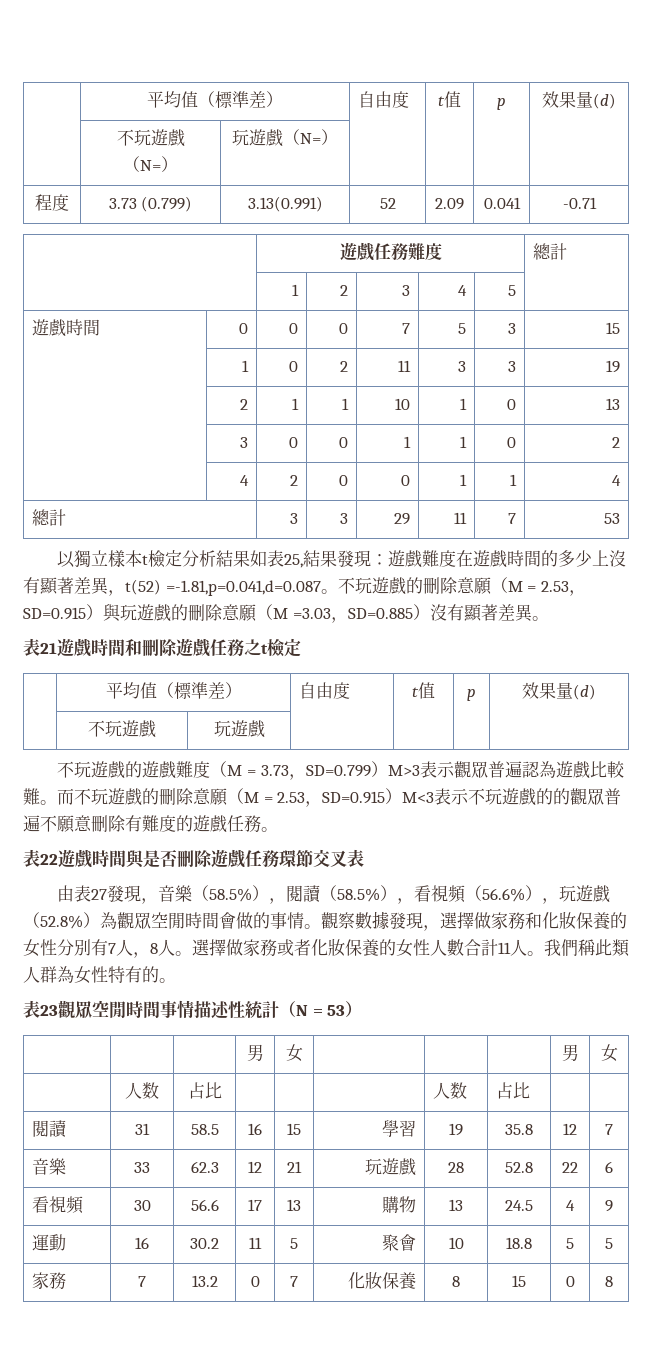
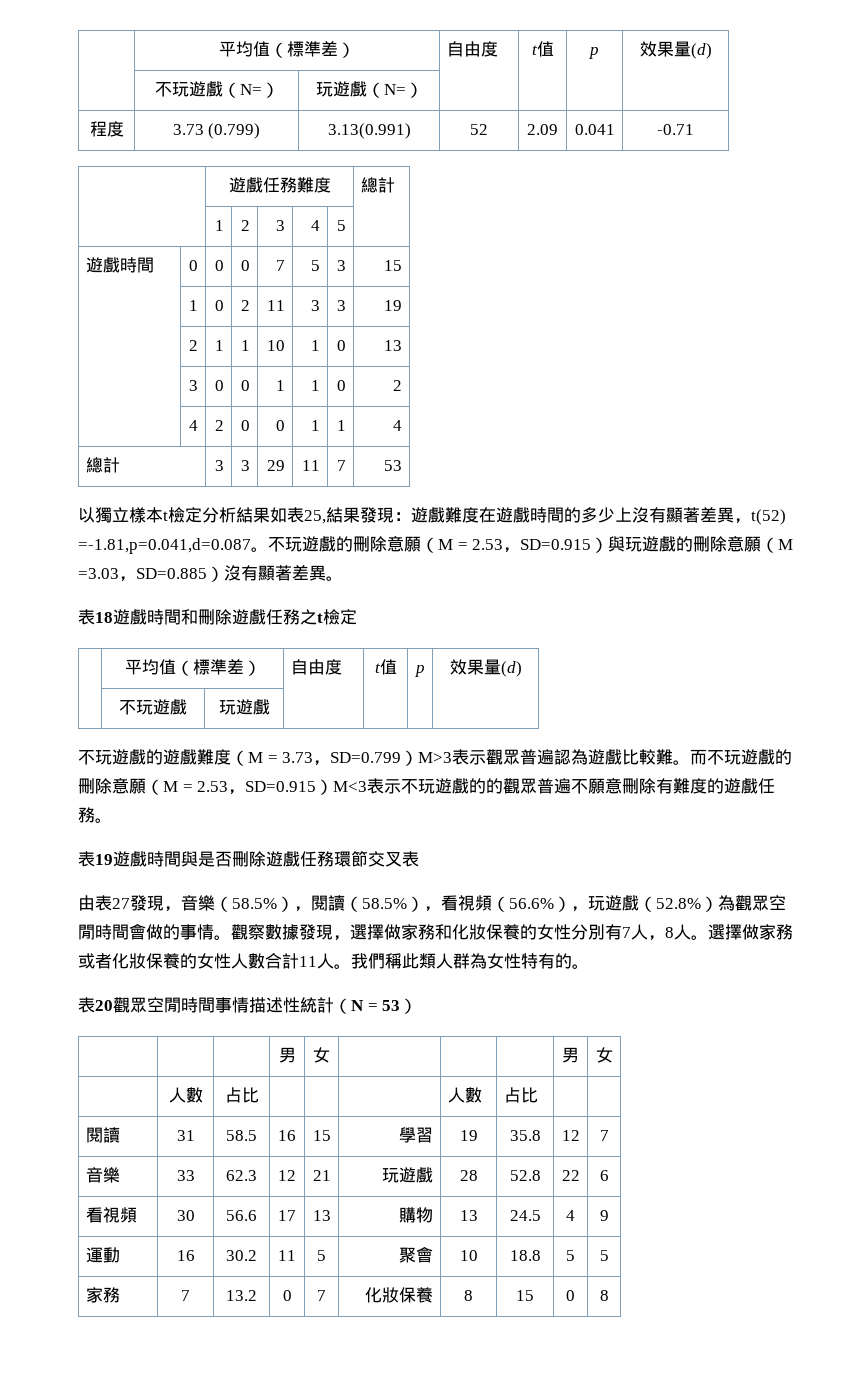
[40,643,57,654] 21 -> [95,612,113,623] 18
[40,854,58,865] 22 -> [95,854,113,865] 19
[40,1005,58,1016] 23 -> [95,1000,113,1011] 20
[142,1082,159,1099] 数 -> [185,1087,203,1103] 數
[450,1082,468,1099] 数 -> [464,1087,482,1103] 數

